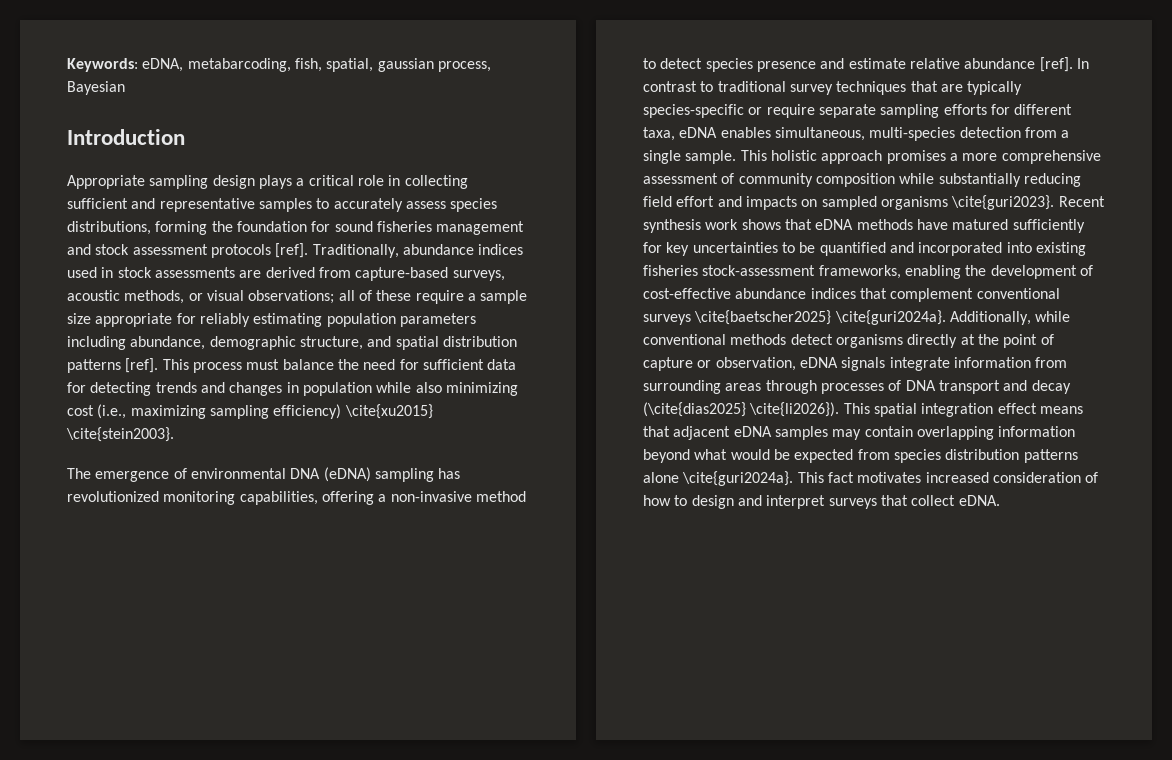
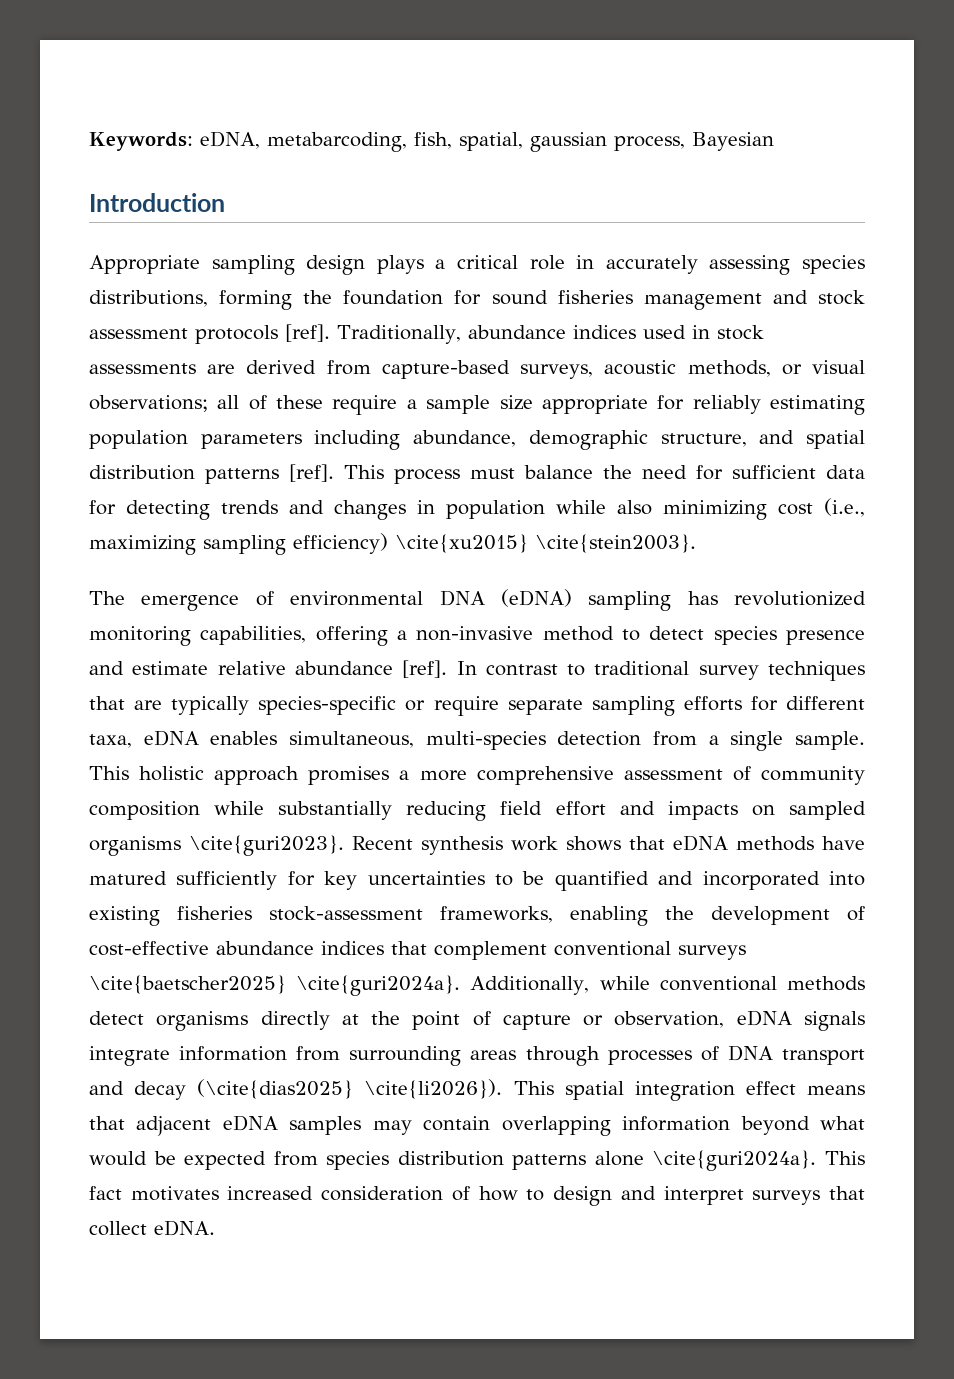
[404,175,468,189] [67,198,446,212] collecting sufficient and representative samples to accurately assess -> [605,255,791,275] accurately assessing

